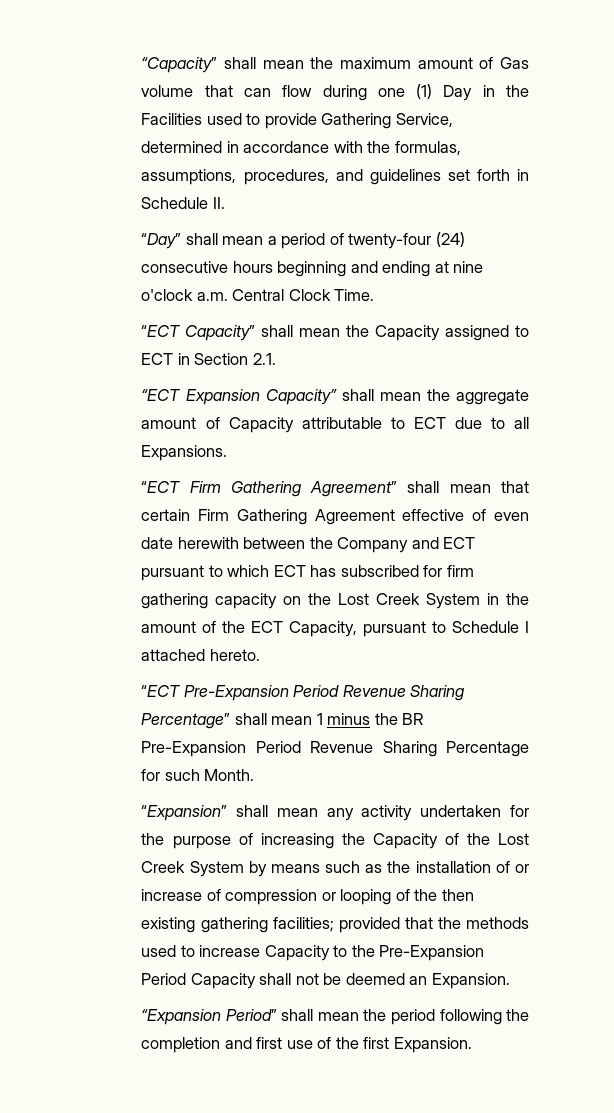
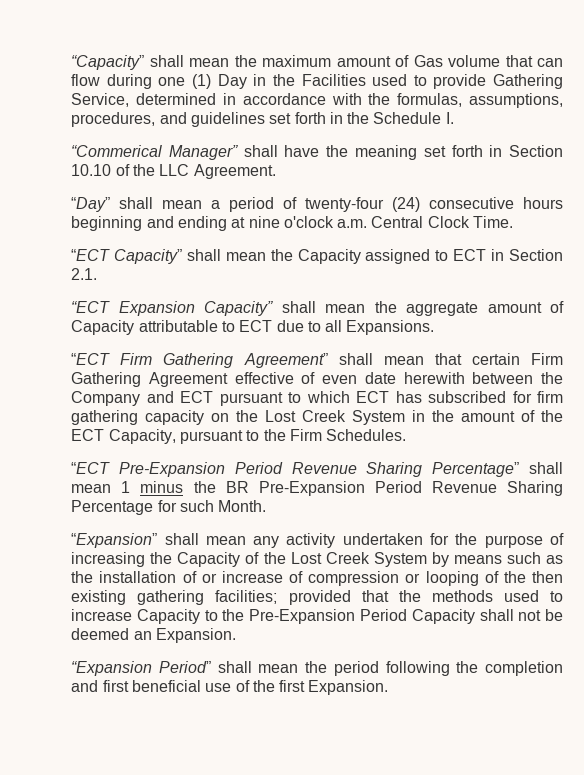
[141,197,225,209] Schedule II. -> [347,112,454,124] [71,145,563,160] [71,164,276,179] the Schedule I. // “Commerical Manager” shall have the meaning set forth in Section 10.10 of the LLC Agreement.
[452,621,530,633] [141,649,260,661] Schedule I attached hereto. -> [263,429,407,441] the Firm Schedules.
(283, 1043) none -> [131,680,201,692] beneficial

